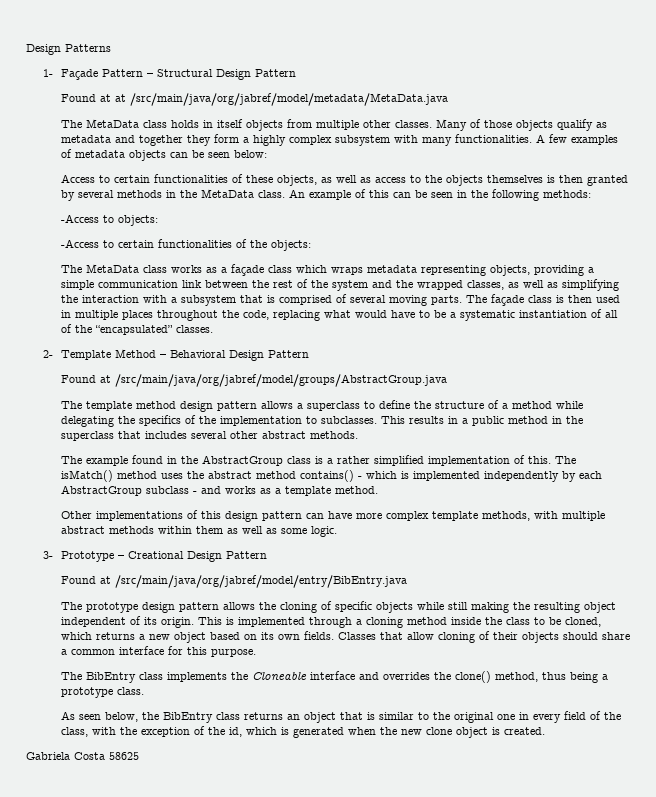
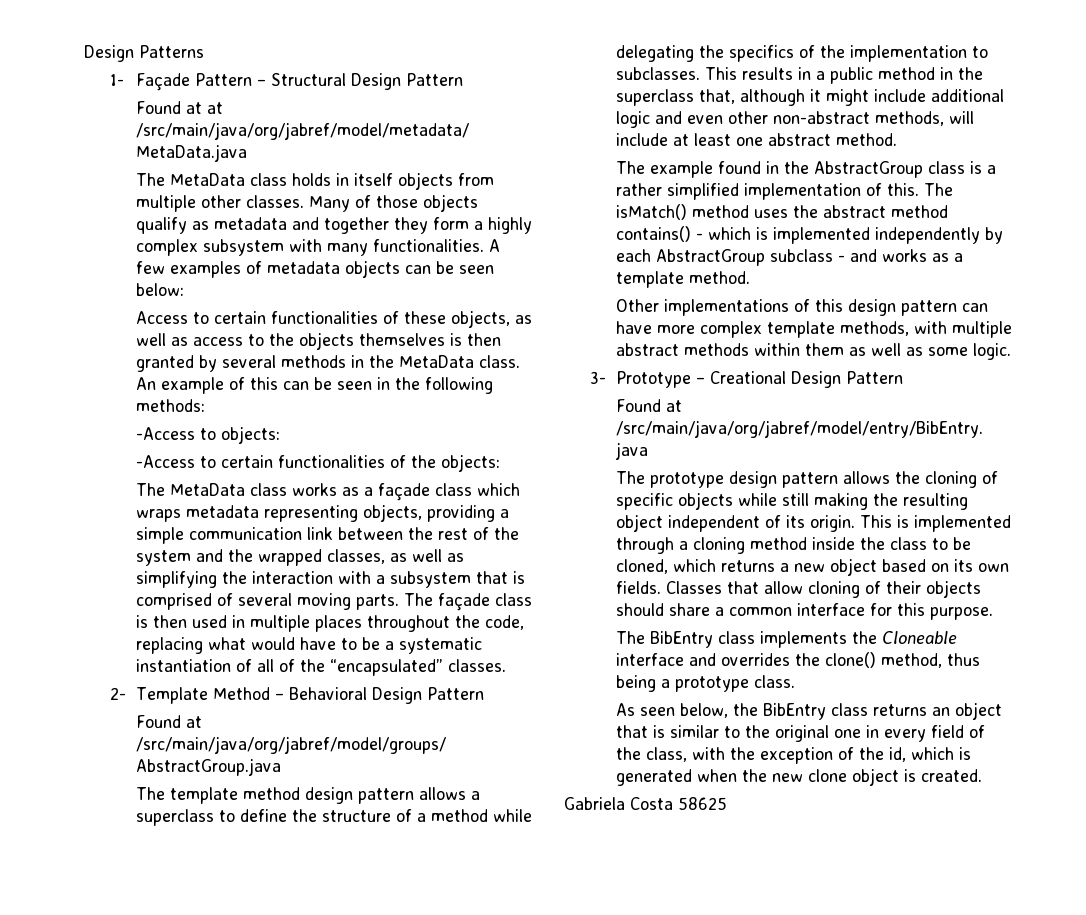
[117,431,358,439] that includes several other abstract methods. -> [699,89,1005,106] [616,111,975,128] [616,133,898,146] that, although it might include additional logic and even other non-abstract methods, will include at least one abstract method.

